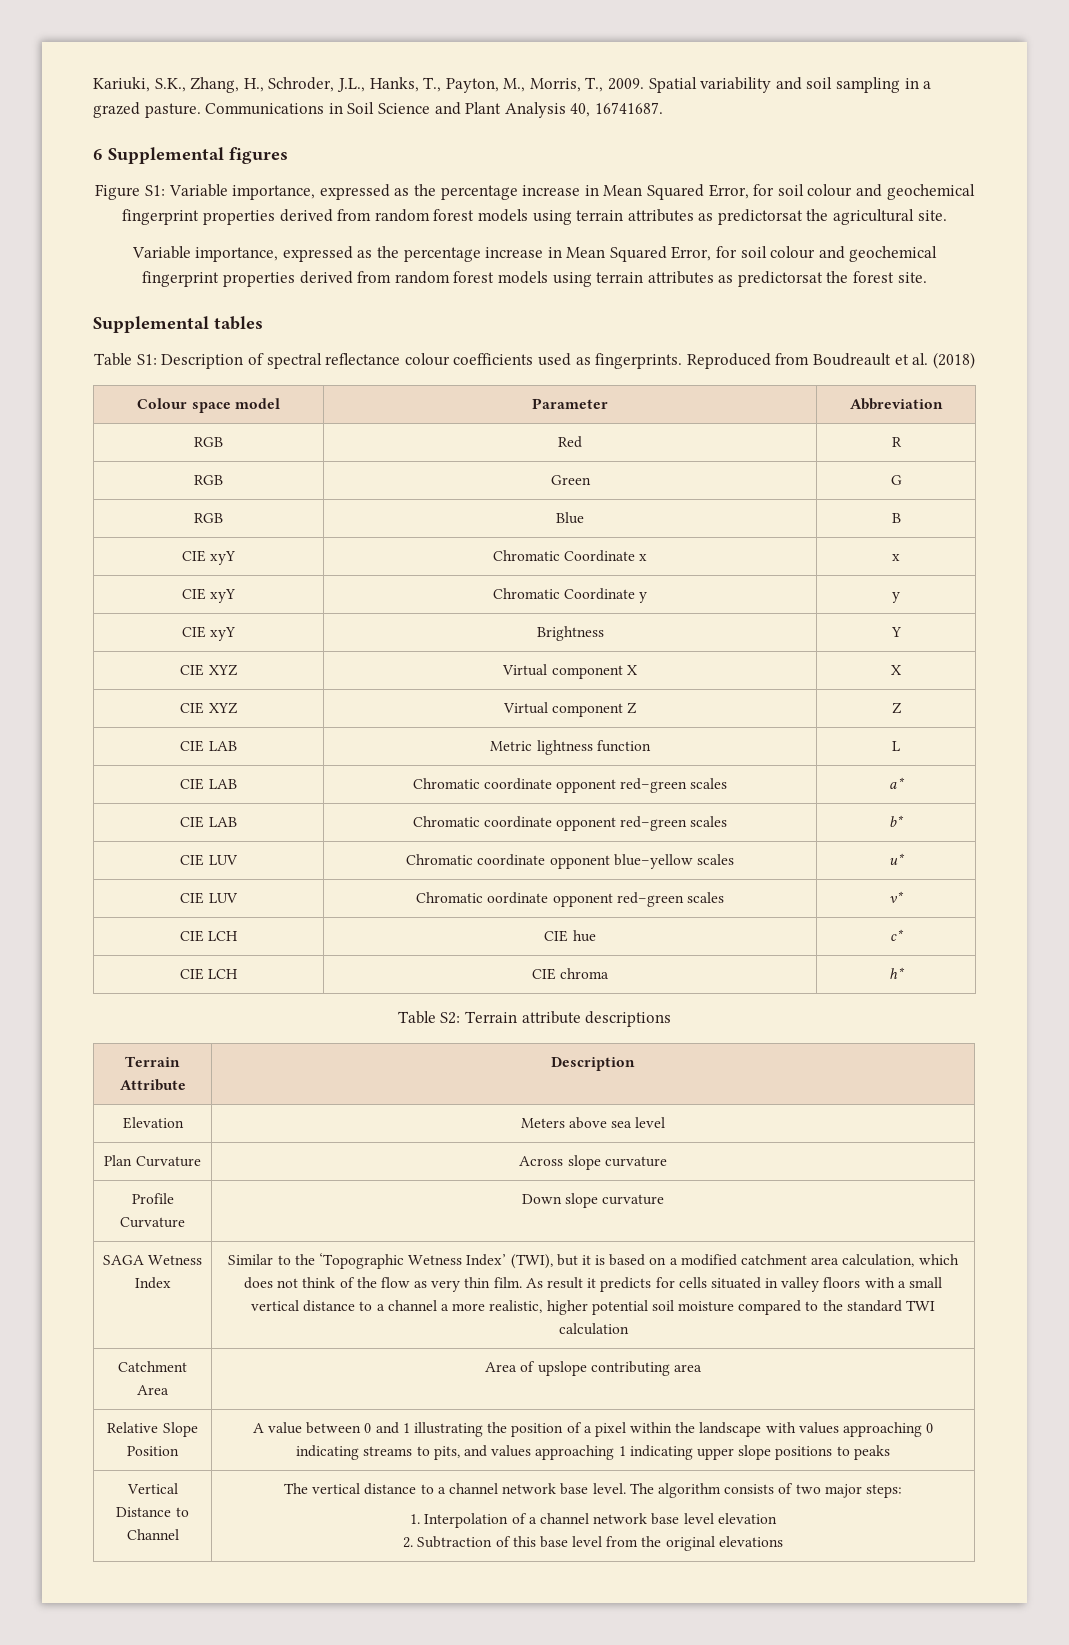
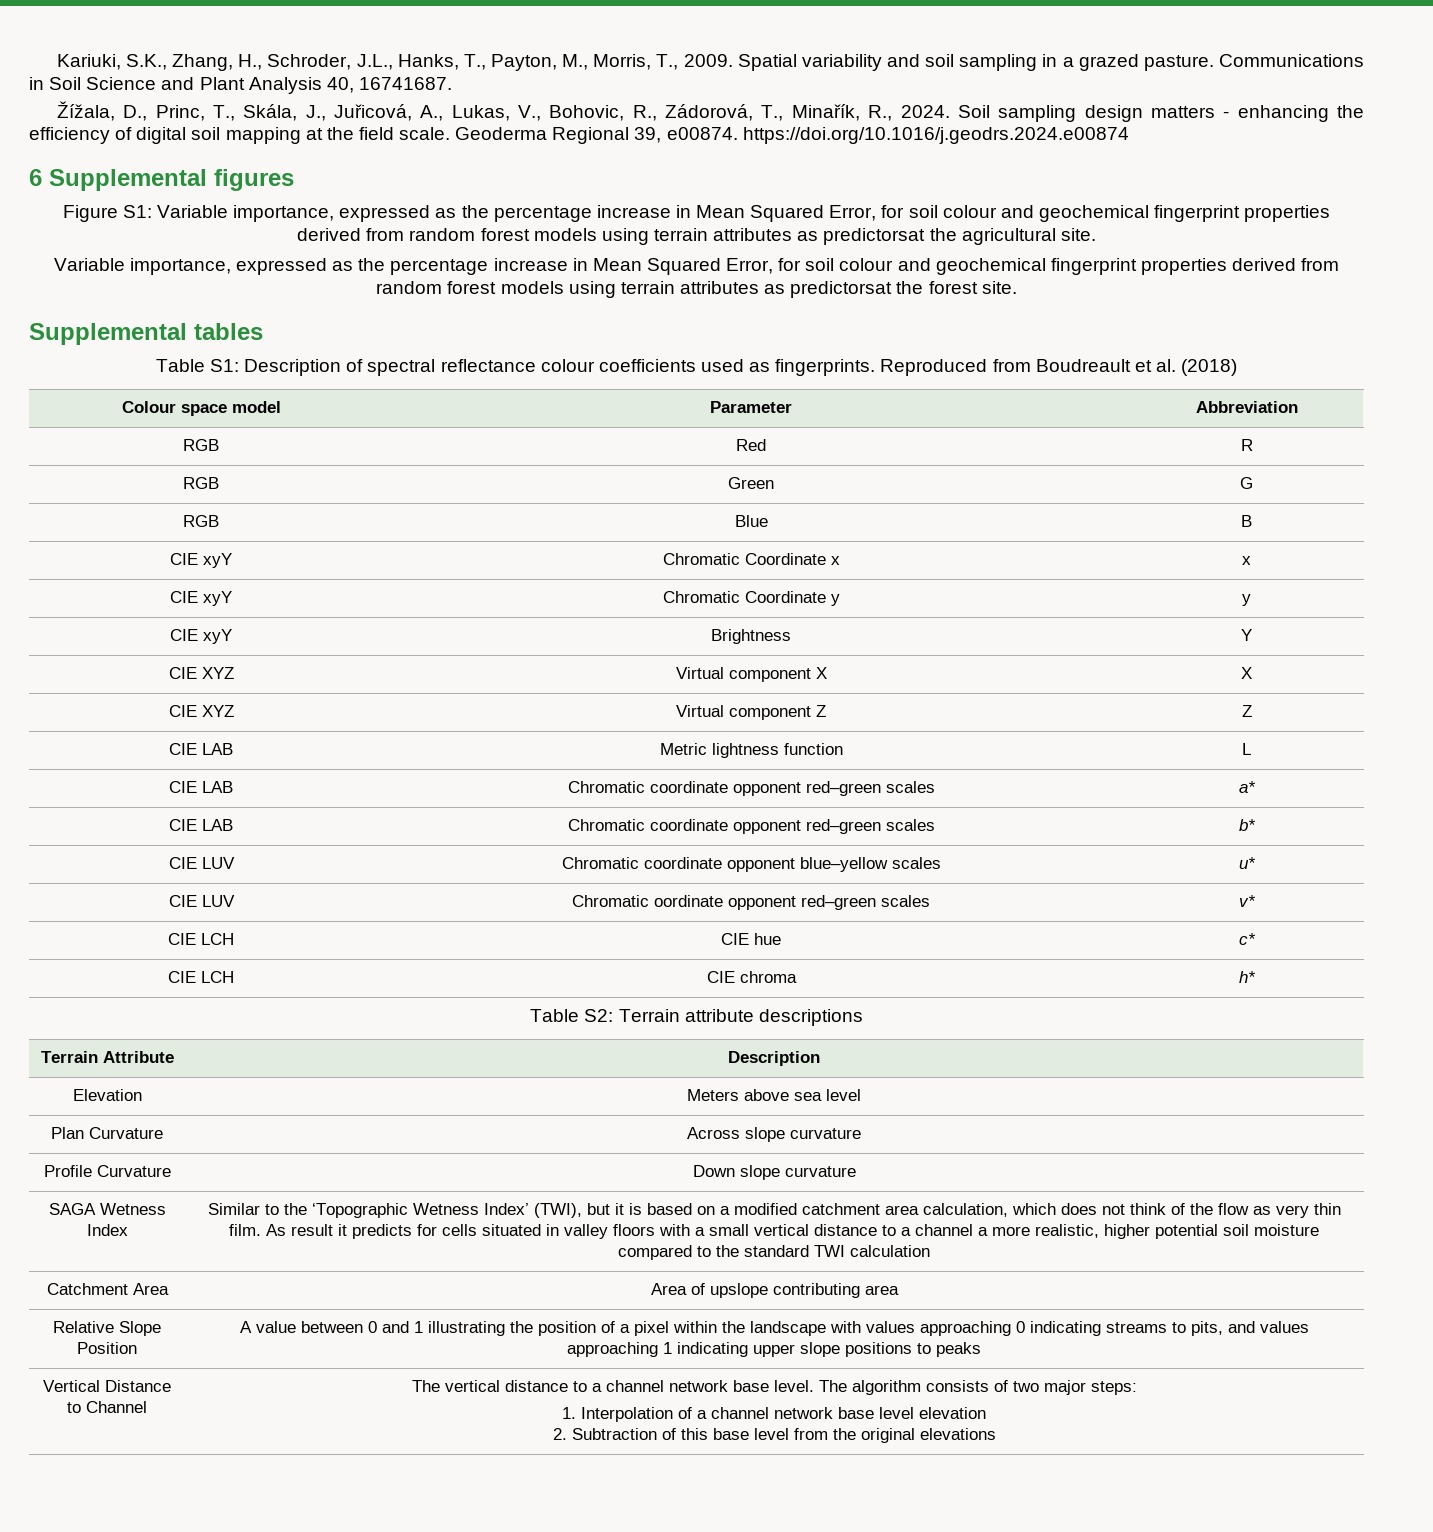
(663, 108) none -> [56,101,1365,122] [29,127,1129,144] // Žížala, D., Princ, T., Skála, J., Juřicová, A., Lukas, V., Bohovic, R., Zádorová, T., Minařík, R., 2024. Soil sampling design matters - enhancing the efficiency of digital soil mapping at the field scale. Geoderma Regional 39, e00874. https://doi.org/10.1016/j.geodrs.2024.e00874

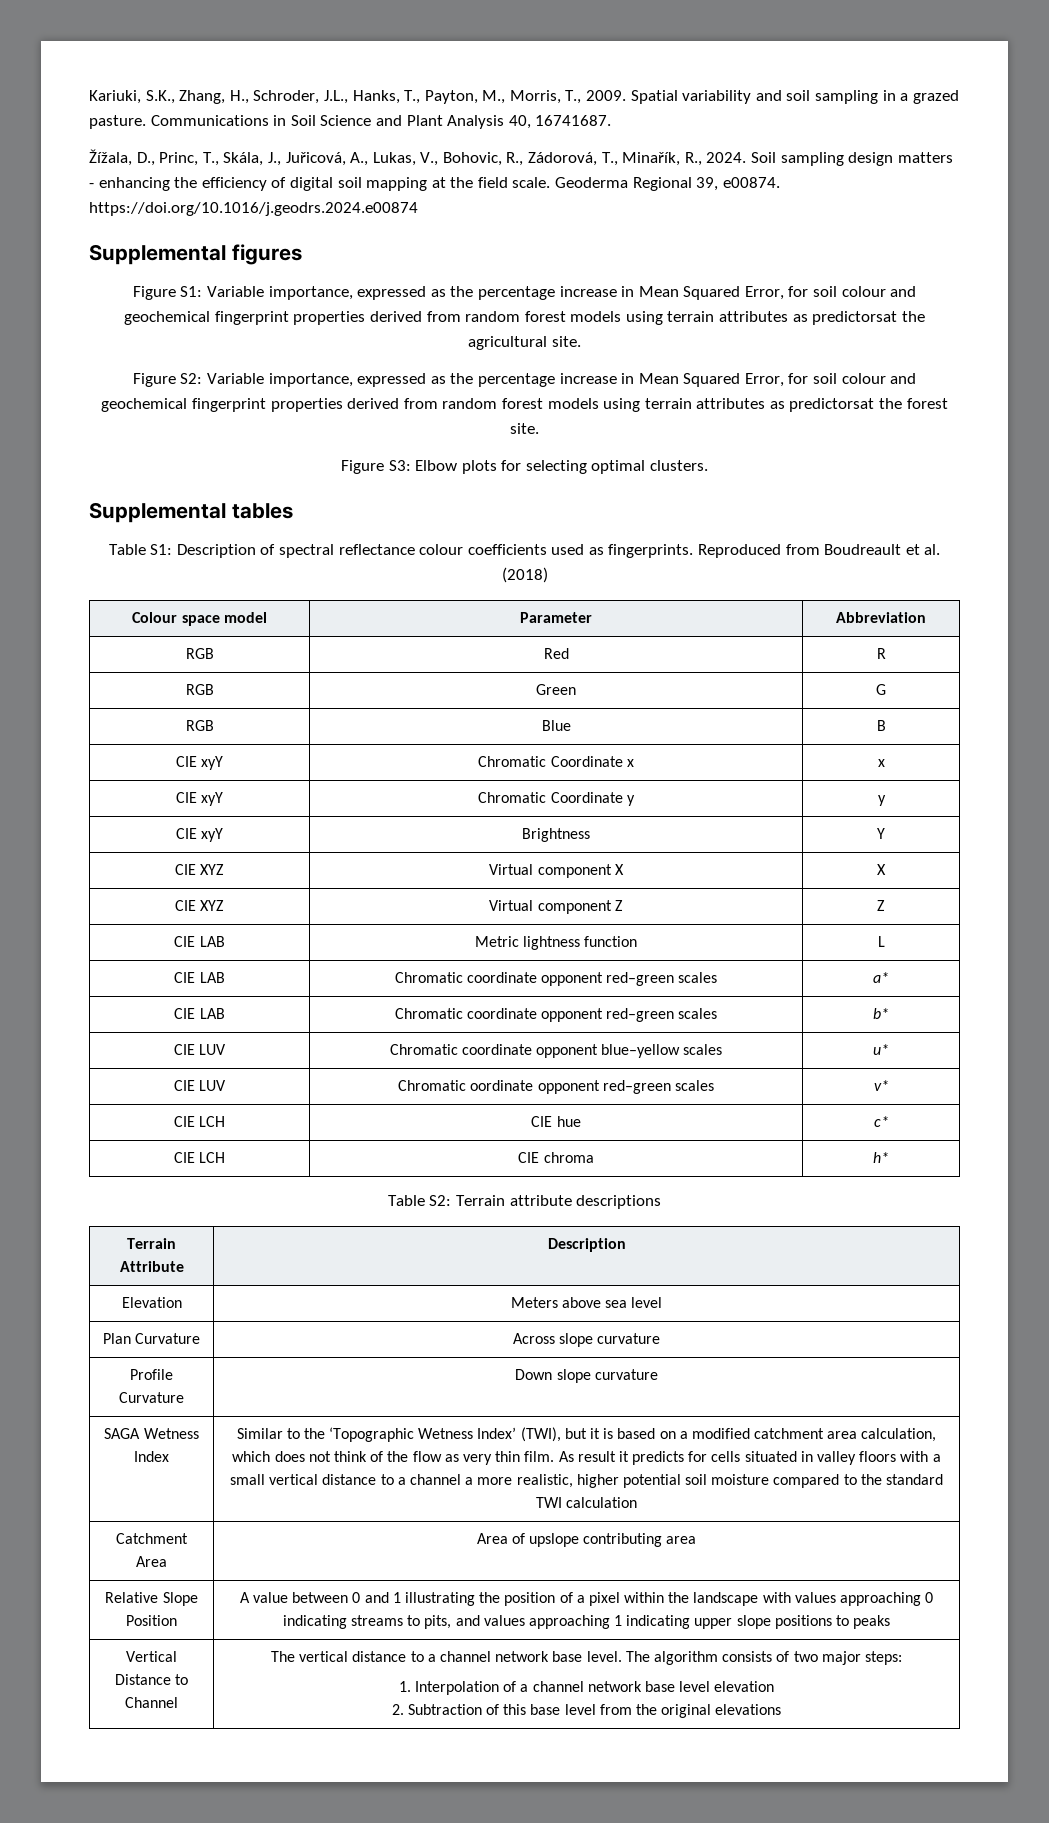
[29,169,42,186] 6 -> (418, 209) none
(1096, 234) none -> [132,373,203,387] Figure S2:
(1017, 287) none -> [340,460,709,474] // Figure S3: Elbow plots for selecting optimal clusters.

